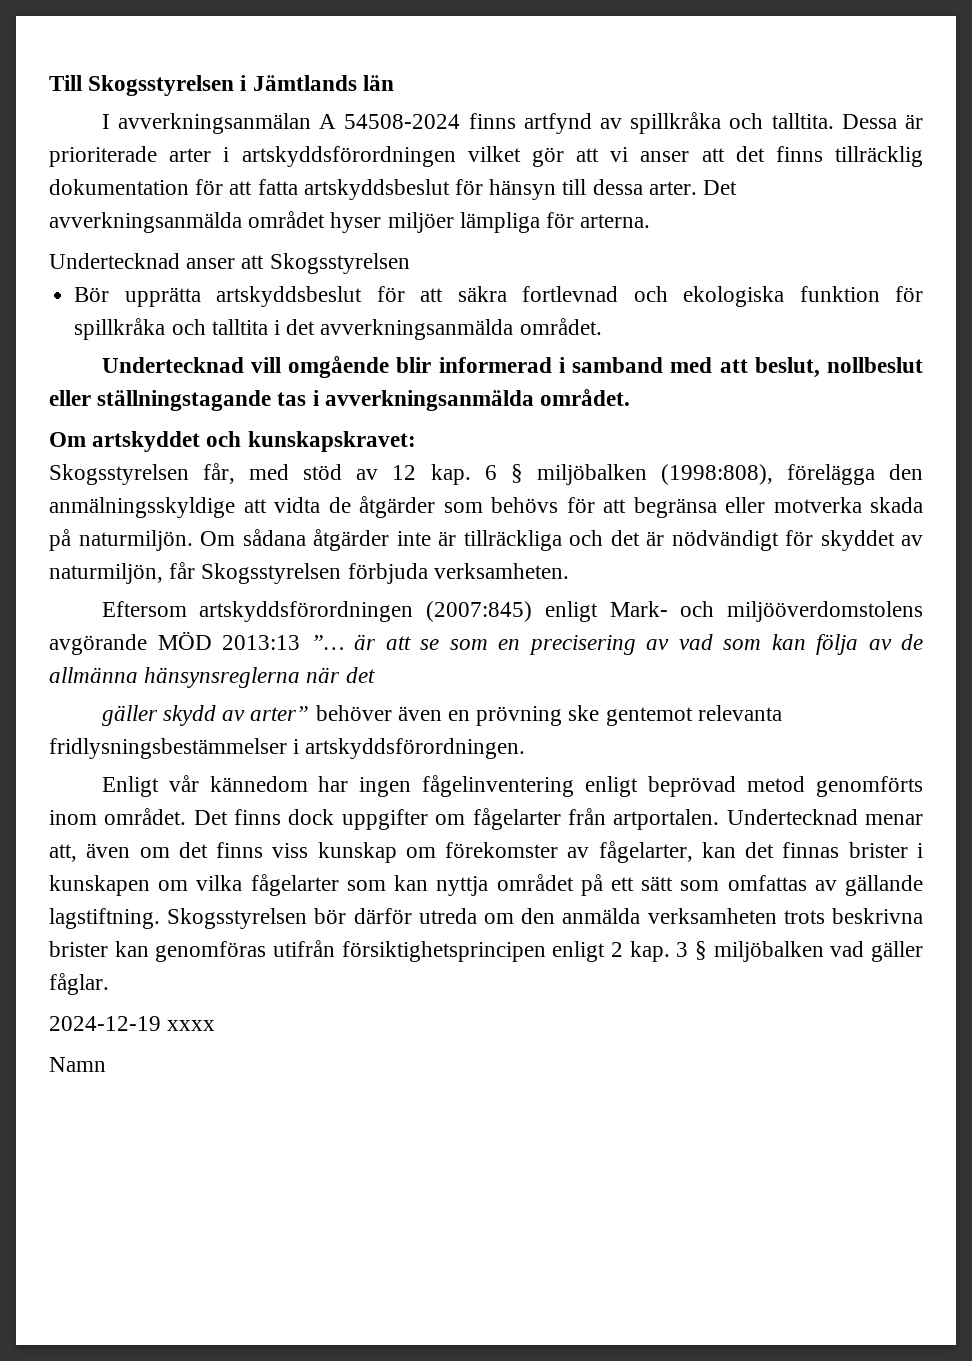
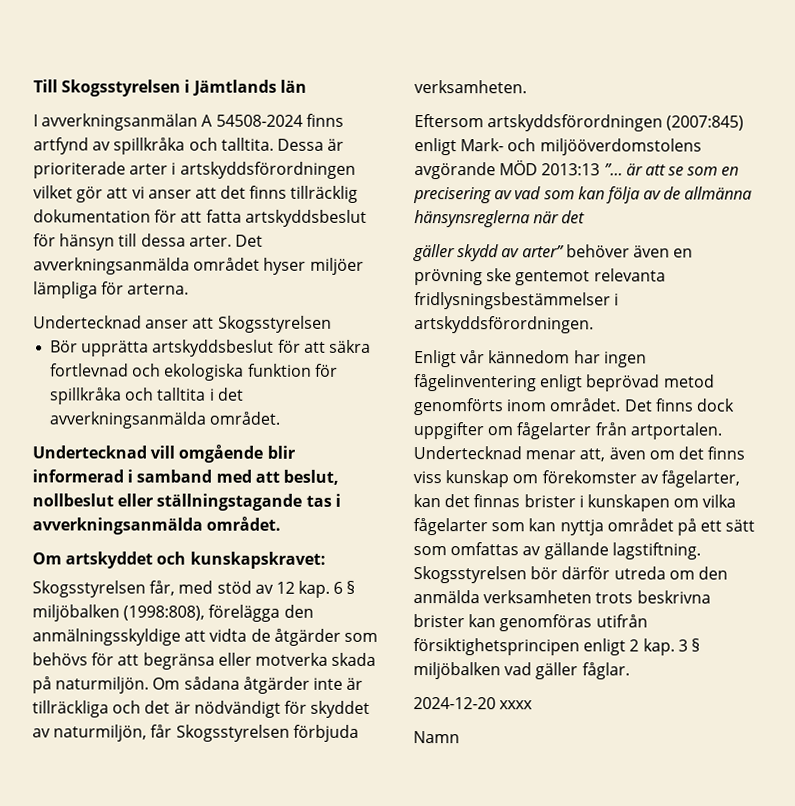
[49,1016,161,1031] 2024-12-19 -> [413,697,496,710] 2024-12-20

